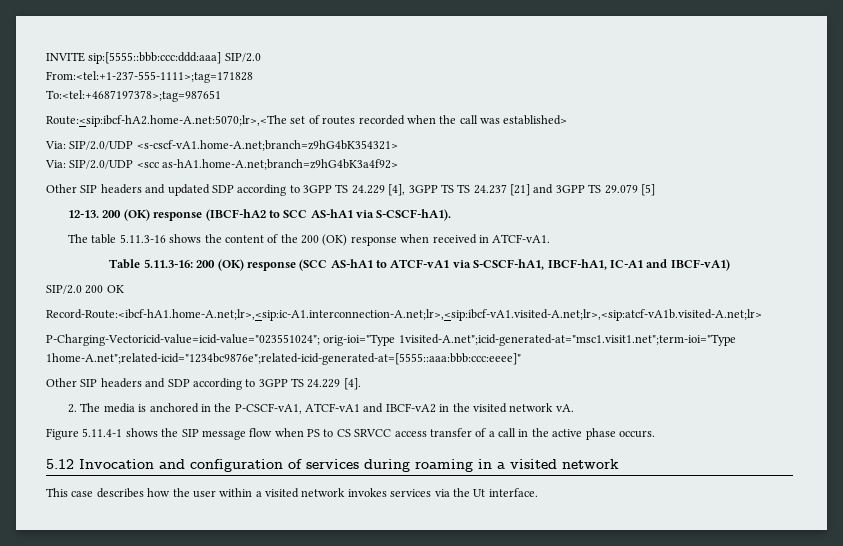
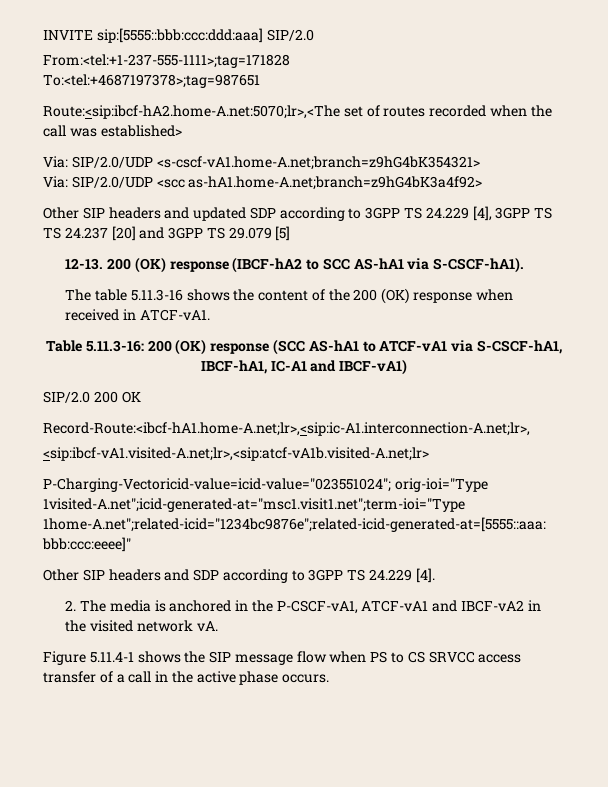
[510,184,530,196] [21] -> [111,226,136,241] [20]
[46,309,762,321] Record-Route:<ibcf-hA1.home-A.net;lr>,<sip:ic-A1.interconnection-A.net;lr>,<sip:ibcf-vA1.visited-A.net;lr>,<sip:atcf-vA1b.visited-A.net;lr> -> [43,422,530,436] [43,447,429,461] Record-Route:<ibcf-hA1.home-A.net;lr>,<sip:ic-A1.interconnection-A.net;lr>, // <sip:ibcf-vA1.visited-A.net;lr>,<sip:atcf-vA1b.visited-A.net;lr>
[46,459,619,472] [46,488,538,498] // 5.12 Invocation and configuration of services during roaming in a visited network // This case describes how the user within a visited network invokes services via the Ut interface. -> (330, 678) none

